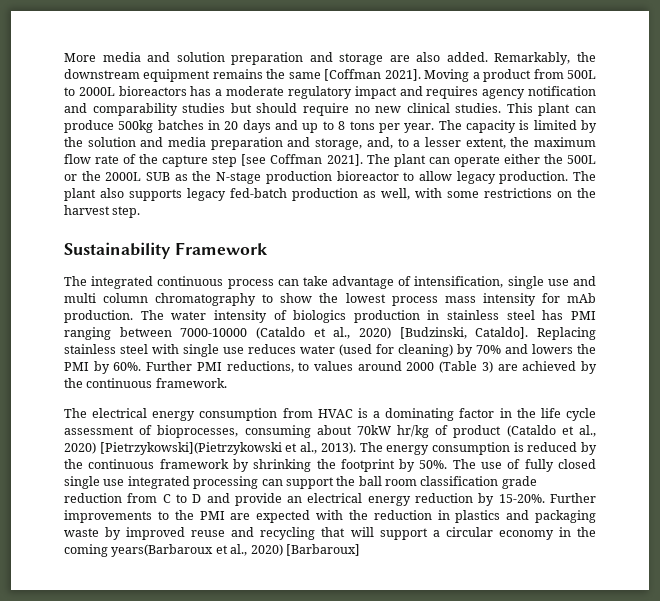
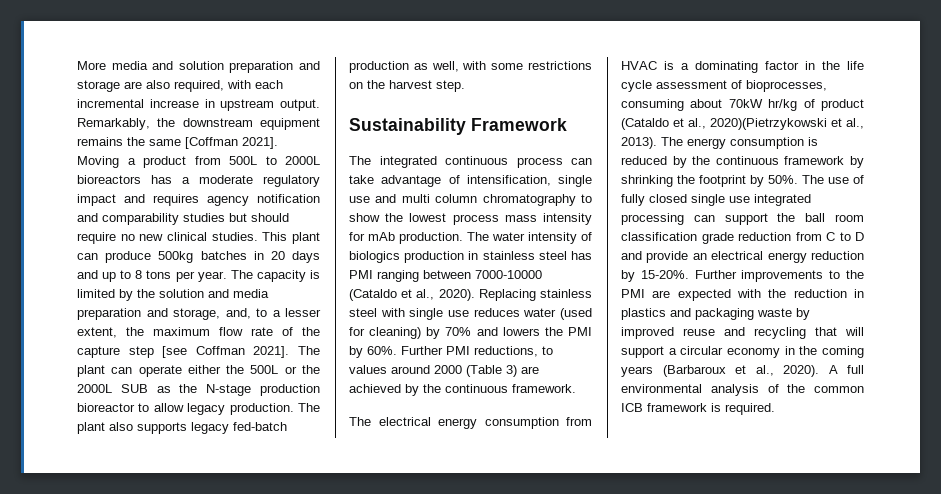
[446,52,488,62] added. -> [174,80,283,92] [77,99,320,111] required, with each incremental increase in upstream output.
[359,327,529,339] 2020) [Budzinski, Cataldo]. -> [438,289,475,301] 2020).
[64,442,282,455] 2020) [Pietrzykowski](Pietrzykowski -> [710,118,827,130] 2020)(Pietrzykowski
[111,544,360,557] years(Barbaroux et al., 2020) [Barbaroux] -> [621,365,864,377] [621,384,864,396] [621,403,775,415] years (Barbaroux et al., 2020). A full environmental analysis of the common ICB framework is required.

